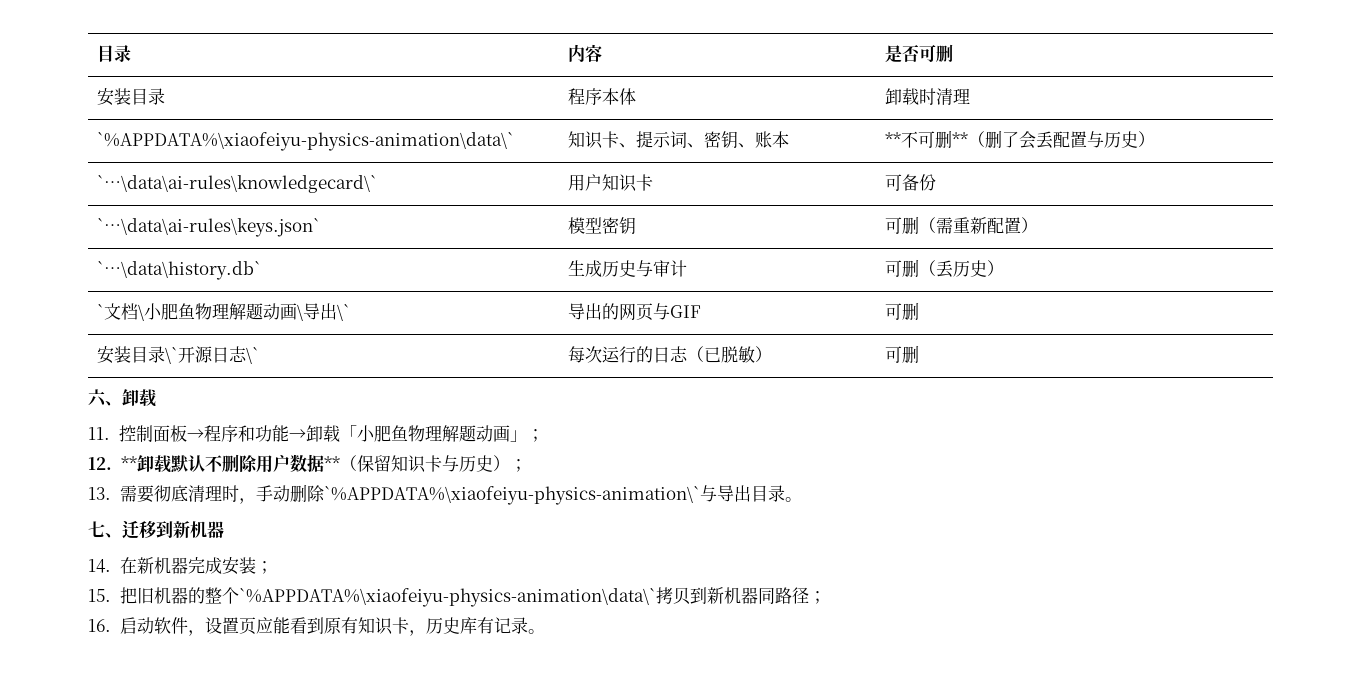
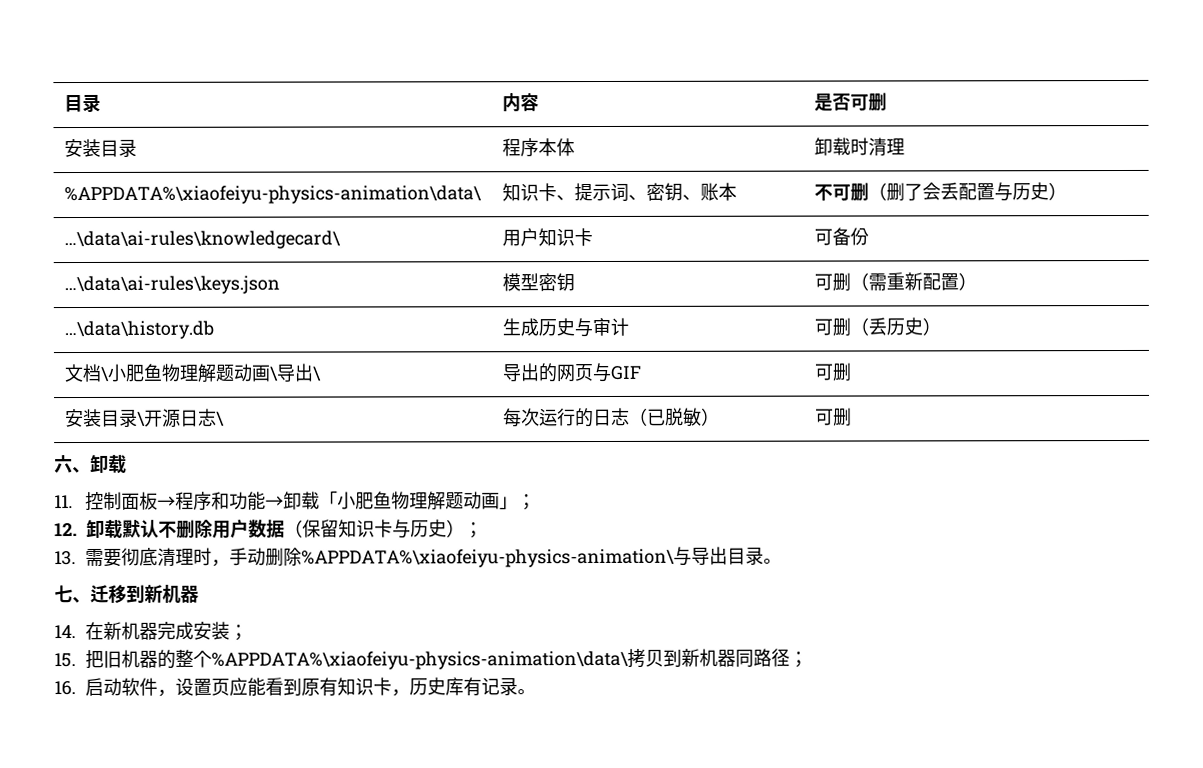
[96,132,514,151] `%APPDATA%\xiaofeiyu-physics-animation\data\` -> [64,185,483,205] %APPDATA%\xiaofeiyu-physics-animation\data\
[884,130,968,148] **不可删** -> [814,182,870,202] 不可删
[96,175,377,193] `…\data\ai-rules\knowledgecard\` -> [64,230,342,250] …\data\ai-rules\knowledgecard\
[96,218,320,237] `…\data\ai-rules\keys.json` -> [64,275,281,295] …\data\ai-rules\keys.json
[96,261,261,280] `…\data\history.db` -> [64,320,215,340] …\data\history.db
[96,304,104,318] ` -> (942, 326) none
[336,304,350,321] \` -> [312,366,322,382] \
[164,347,178,364] \` -> [137,411,147,427] \
[245,347,259,364] \` -> [216,411,226,427] \
[120,456,137,470] ** -> (78, 530) none
[323,456,340,470] ** -> (285, 528) none
[323,486,700,505] `%APPDATA%\xiaofeiyu-physics-animation\` -> [301,548,676,568] %APPDATA%\xiaofeiyu-physics-animation\
[238,588,656,607] `%APPDATA%\xiaofeiyu-physics-animation\data\` -> [211,650,630,670] %APPDATA%\xiaofeiyu-physics-animation\data\

